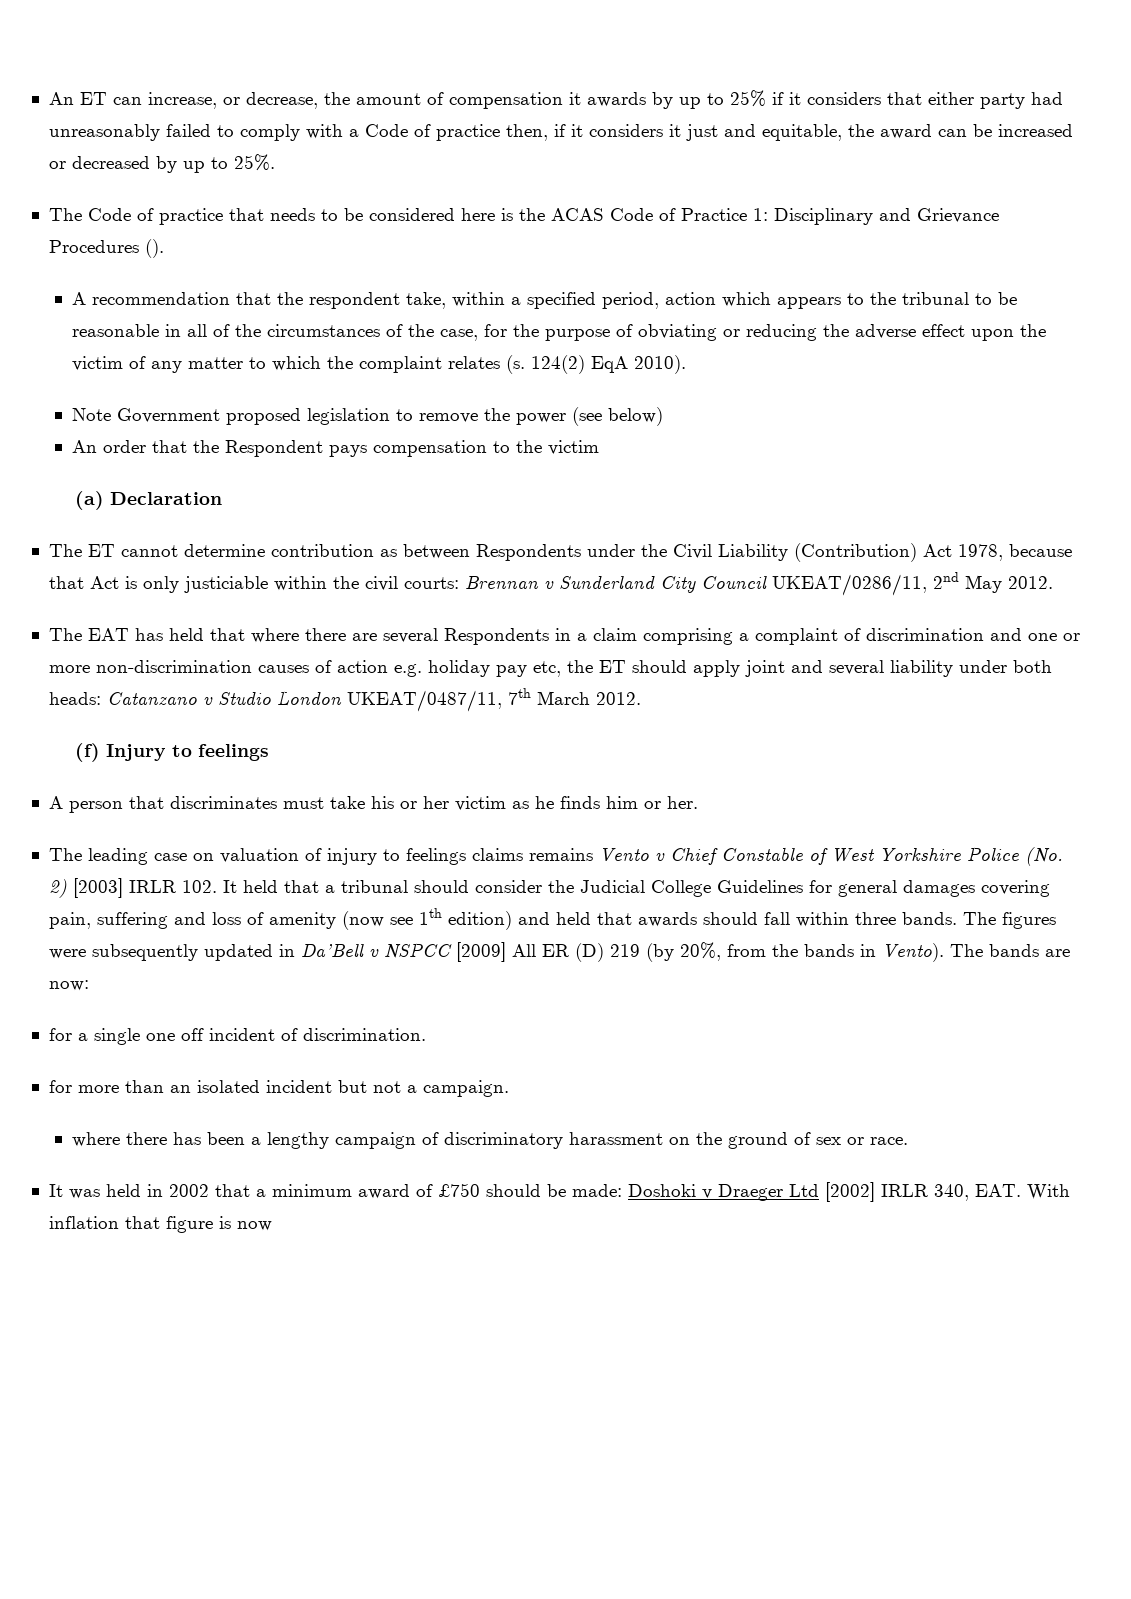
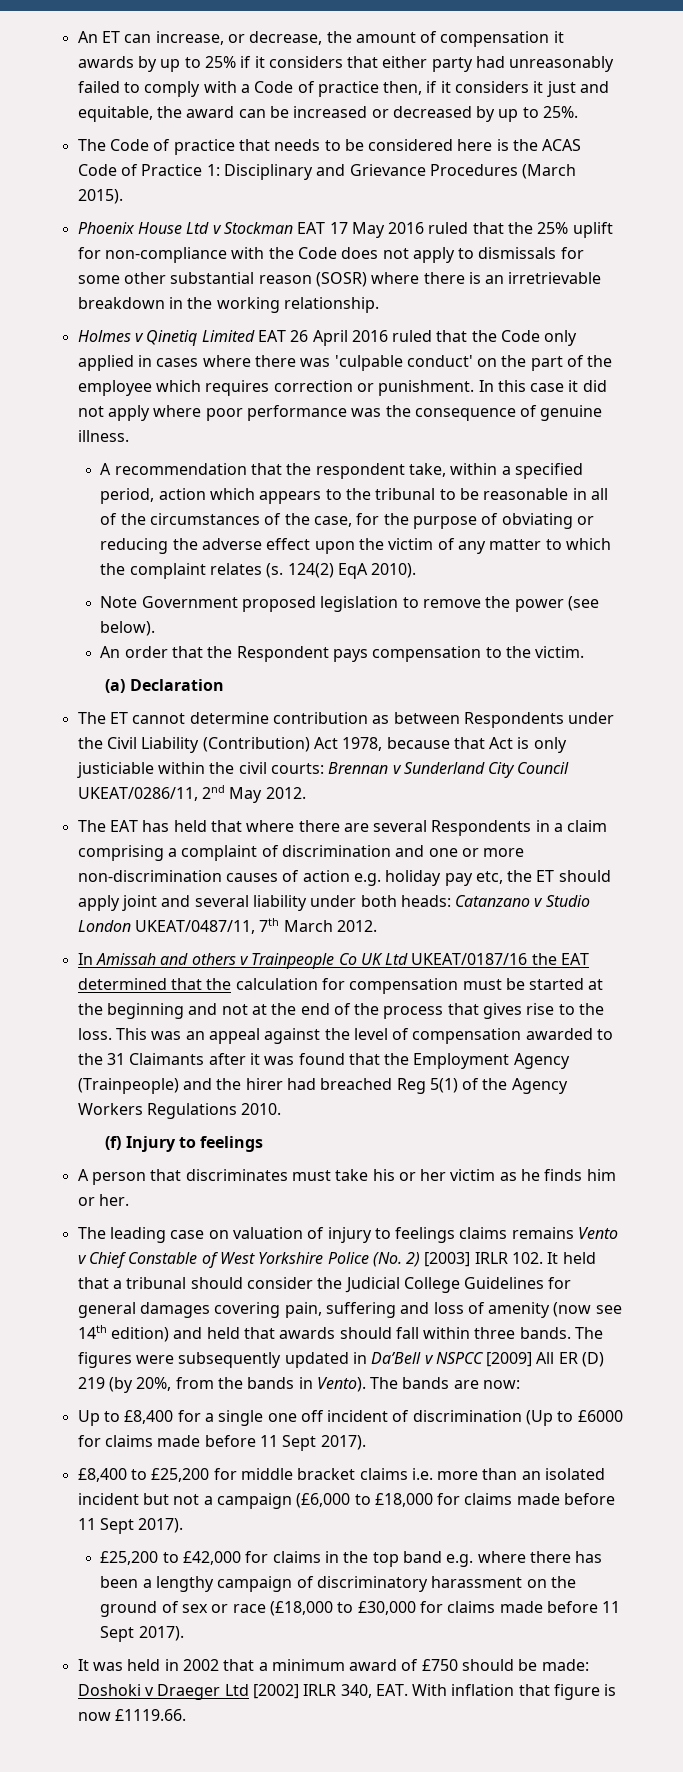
[144,239,164,258] (). -> [522,164,577,179] [77,189,123,204] [77,222,613,238] [77,247,584,263] [77,272,602,287] [77,297,379,313] [77,330,578,346] [77,355,613,371] [77,380,607,396] [77,405,603,421] [77,430,129,442] (March 2015). // Phoenix House Ltd v Stockman EAT 17 May 2016 ruled that the 25% uplift for non-compliance with the Code does not apply to dismissals for some other substantial reason (SOSR) where there is an irretrievable breakdown in the working relationship. // Holmes v Qinetiq Limited EAT 26 April 2016 ruled that the Code only applied in cases where there was 'culpable conduct' on the part of the employee which requires correction or punishment. In this case it did not apply where poor performance was the consequence of genuine illness.
[608,407,664,426] below) -> [100,621,156,636] below).
[548,440,600,455] victim -> [535,646,585,658] victim.
(641, 698) none -> [77,953,590,969] [77,978,604,994] [77,1003,605,1019] [77,1028,614,1044] [77,1053,570,1069] [77,1078,568,1094] [77,1103,282,1119] // In Amissah and others v Trainpeople Co UK Ltd UKEAT/0187/16 the EAT determined that the calculation for compensation must be started at the beginning and not at the end of the process that gives rise to the loss. This was an appeal against the level of compensation awarded to the 31 Claimants after it was found that the Employment Agency (Trainpeople) and the hirer had breached Reg 5(1) of the Agency Workers Regulations 2010.
[418,908,442,925] 1th -> [77,1325,107,1339] 14th
(89, 985) none -> [77,1410,174,1426] Up to £8,400
[302,1028,426,1041] [48,1080,72,1093] discrimination. // for -> [412,1410,623,1426] [77,1435,366,1451] [77,1468,433,1482] discrimination (Up to £6000 for claims made before 11 Sept 2017). // £8,400 to £25,200 for middle bracket claims i.e.
[422,1080,509,1097] campaign. // -> [216,1493,616,1509] [77,1518,184,1534] [100,1551,474,1567] campaign (£6,000 to £18,000 for claims made before 11 Sept 2017). // £25,200 to £42,000 for claims in the top band e.g.
[870,1137,909,1145] race. -> [232,1601,621,1616] [100,1626,184,1642] race (£18,000 to £30,000 for claims made before 11 Sept 2017).
(272, 1226) none -> [114,1709,186,1721] £1119.66.

